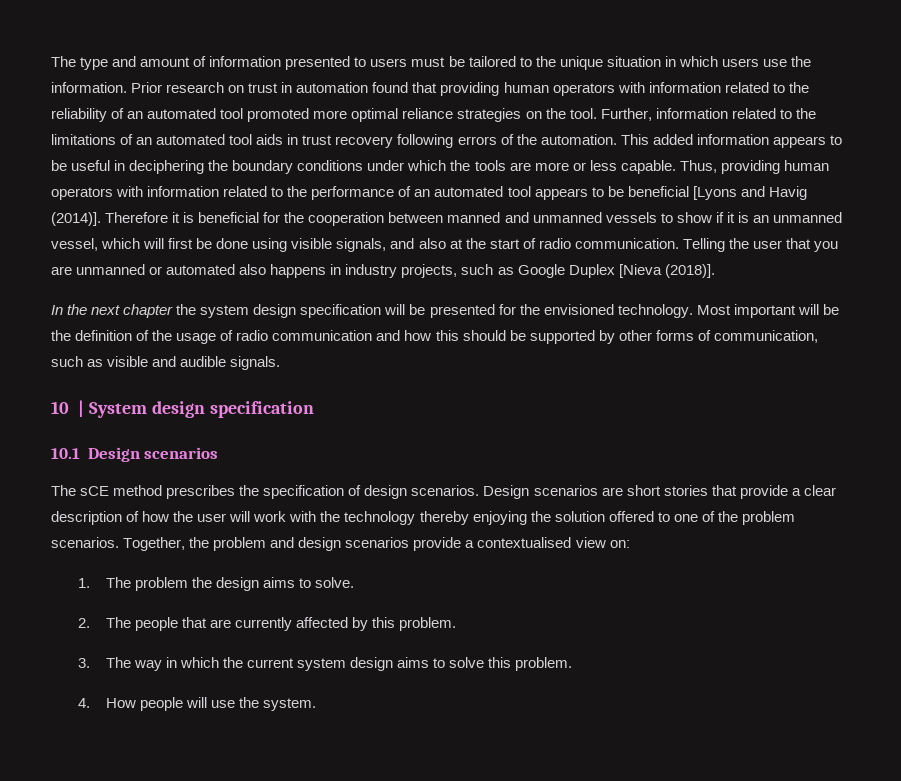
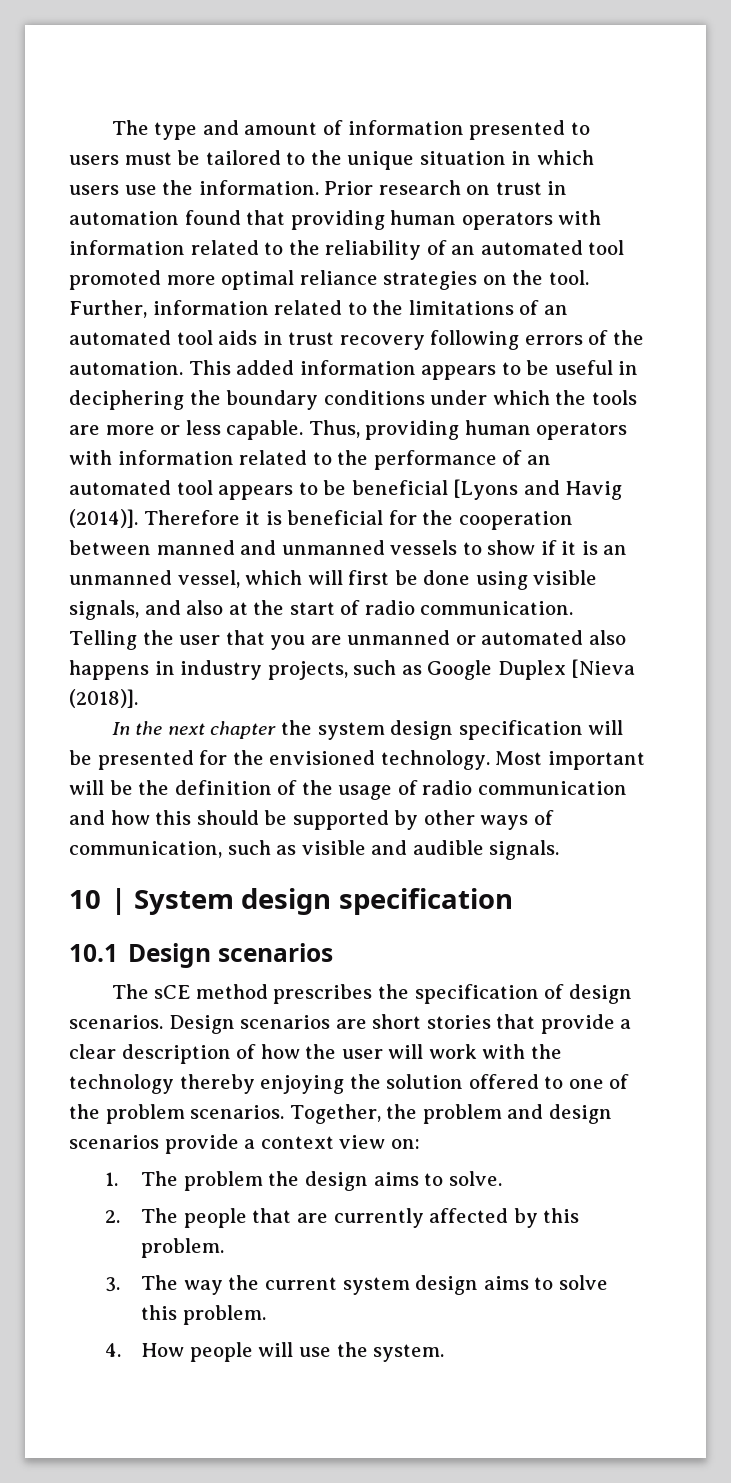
[655,330,694,341] forms -> [480,815,529,830] ways
[477,537,572,548] contextualised -> [260,1136,334,1149] context
[165,657,219,668] in which -> (223, 1287) none

